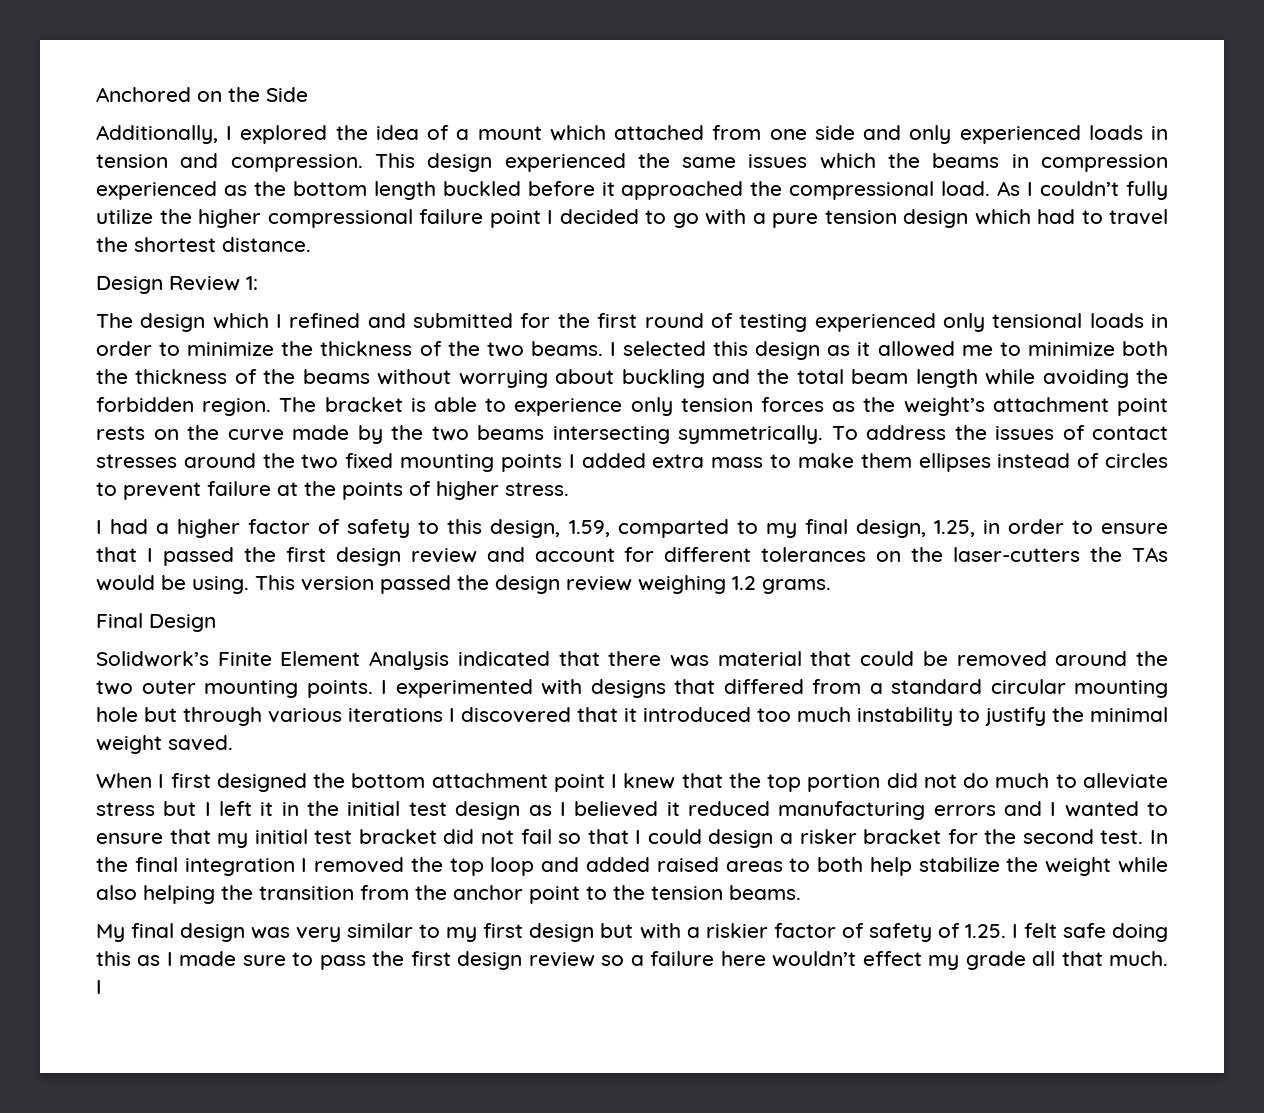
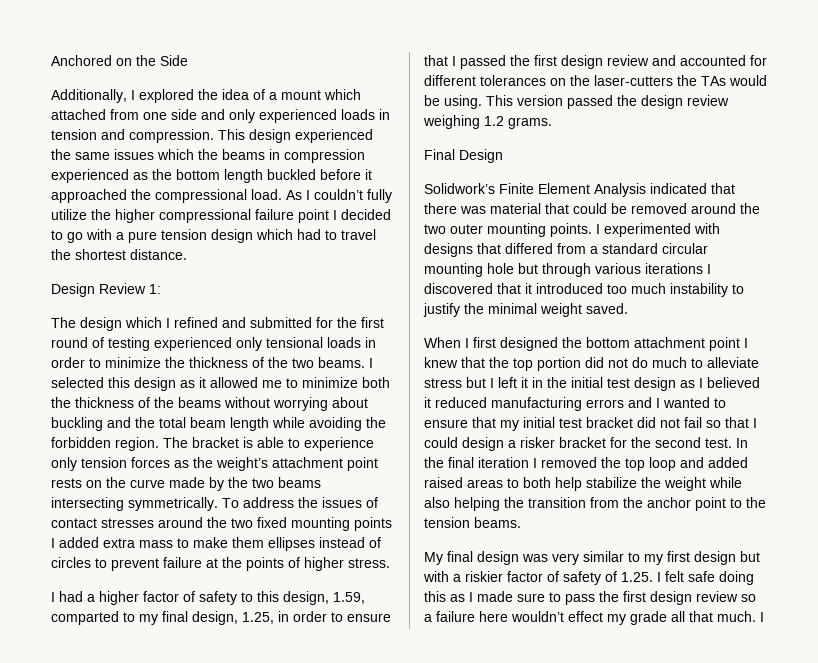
[534,548,615,562] account -> [680,55,746,66] accounted
[184,858,295,876] integration -> [478,457,529,468] iteration

